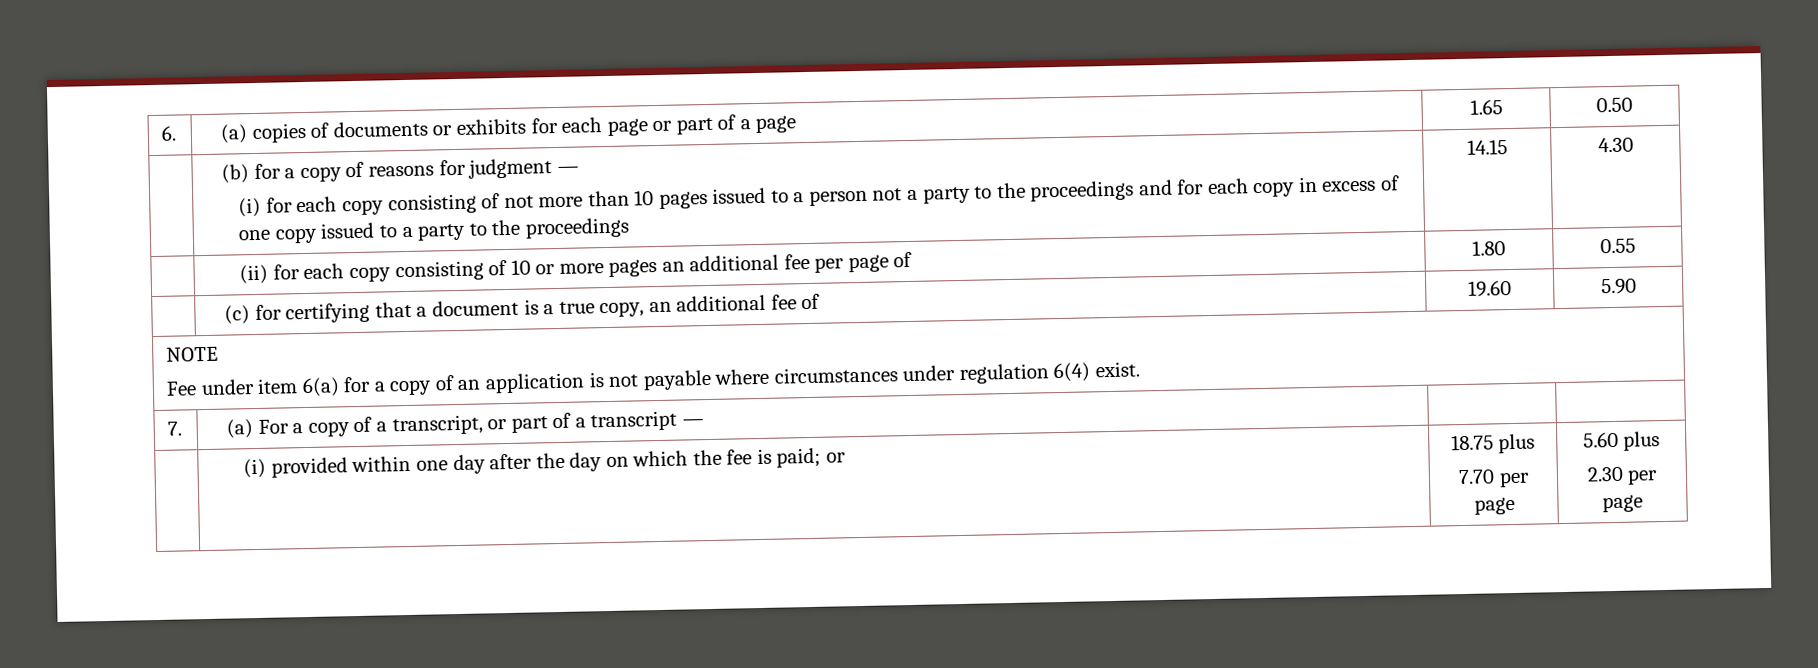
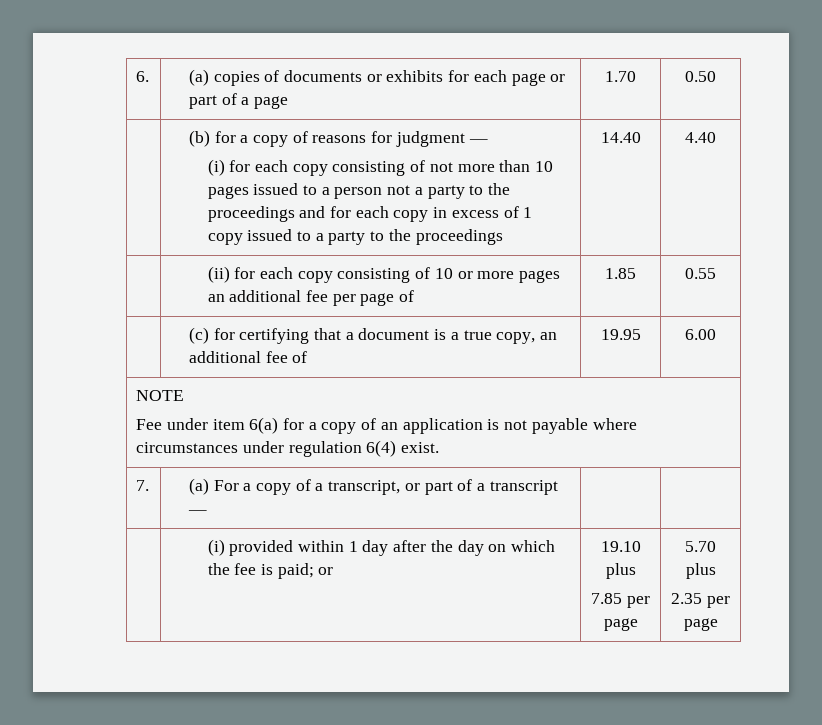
[1469,99,1503,115] 1.65 -> [605,71,636,82] 1.70
[238,229,271,241] one -> [523,207,533,218] 1
[1466,139,1508,155] [1597,137,1634,153] 14.15 | 4.30 -> [600,132,641,143] [685,132,716,143] 14.40 | 4.40
[1472,240,1506,256] 1.80 -> [605,268,636,279] 1.85
[1468,280,1512,297] [1600,278,1637,295] 19.60 | 5.90 -> [600,329,641,340] [685,329,716,340] 19.95 | 6.00
[416,460,449,471] one -> [348,541,358,552] 1
[1450,433,1536,454] [1458,469,1496,485] 18.75 plus // 7.70 -> [600,541,641,552] [605,563,636,579] [591,593,623,604] 19.10 plus // 7.85
[1582,431,1661,451] [1586,466,1624,482] 5.60 plus // 2.30 -> [685,541,716,552] [685,563,716,579] [671,593,703,604] 5.70 plus // 2.35

